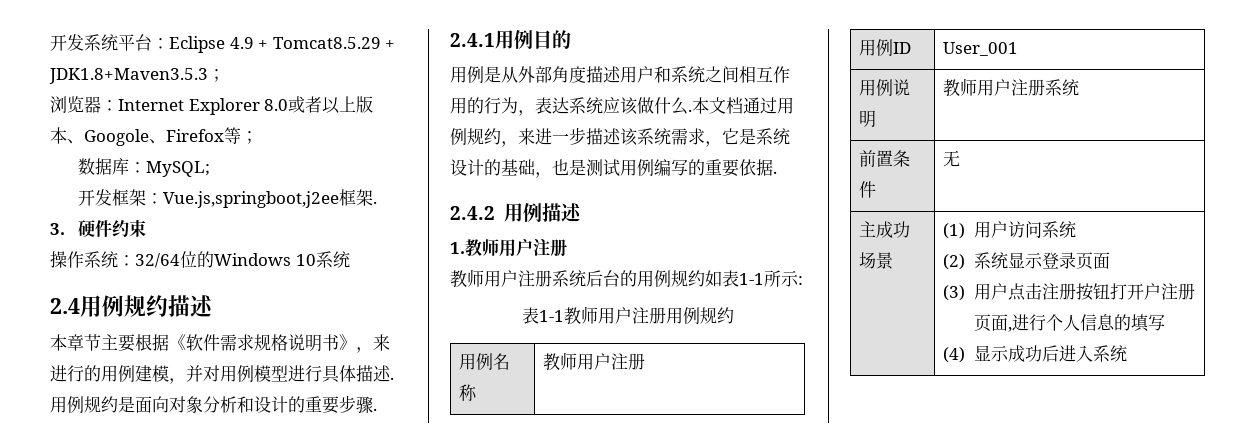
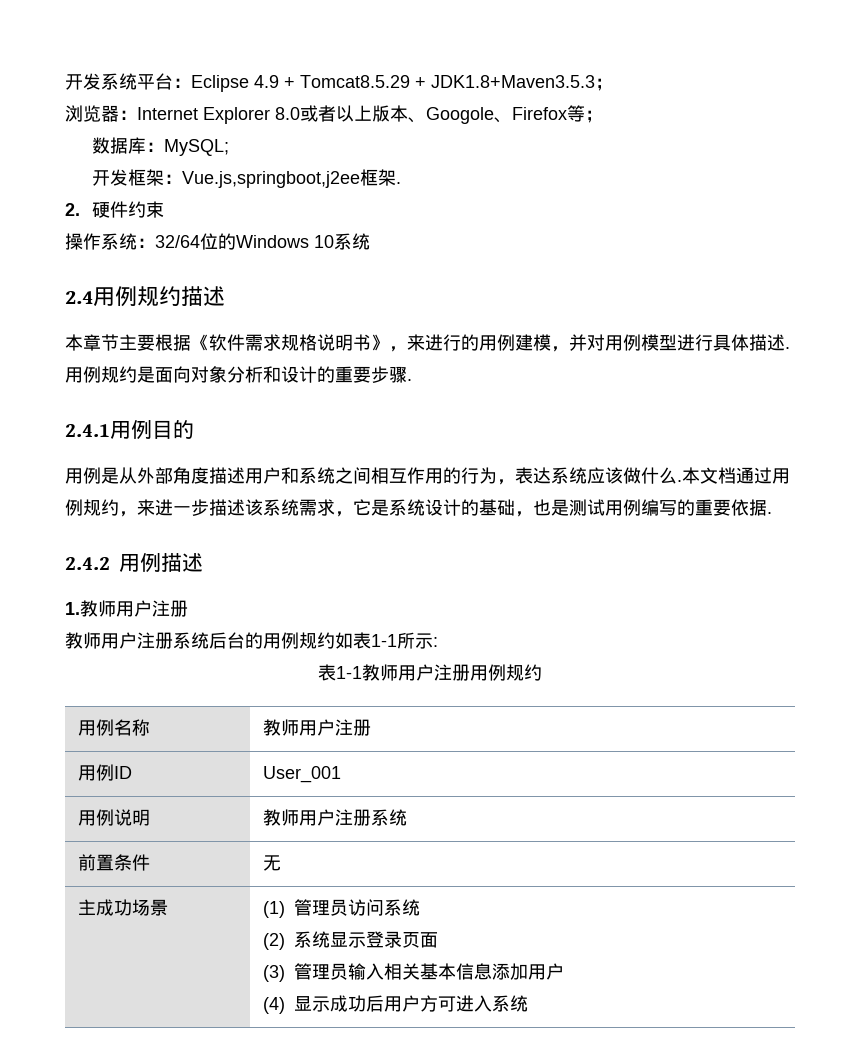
[50,223,65,235] 3. -> [65,203,80,216] 2.
[973,221,1008,238] 用户 -> [293,899,348,916] 管理员
[973,283,1195,301] [973,314,1165,332] 用户点击注册按钮打开户注册页面,进行个人信息的填写 -> [293,963,564,980] 管理员输入相关基本信息添加用户
(1059, 353) none -> [383,995,456,1012] 用户方可

